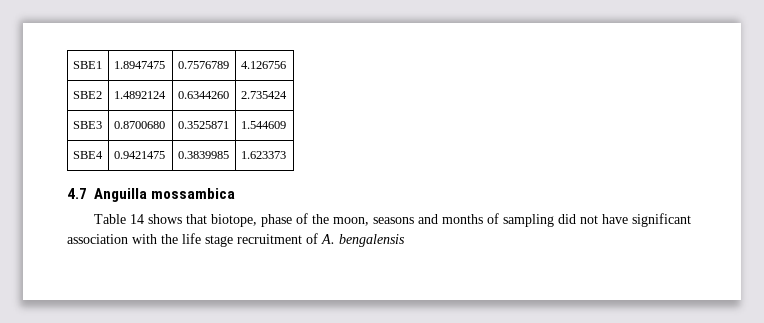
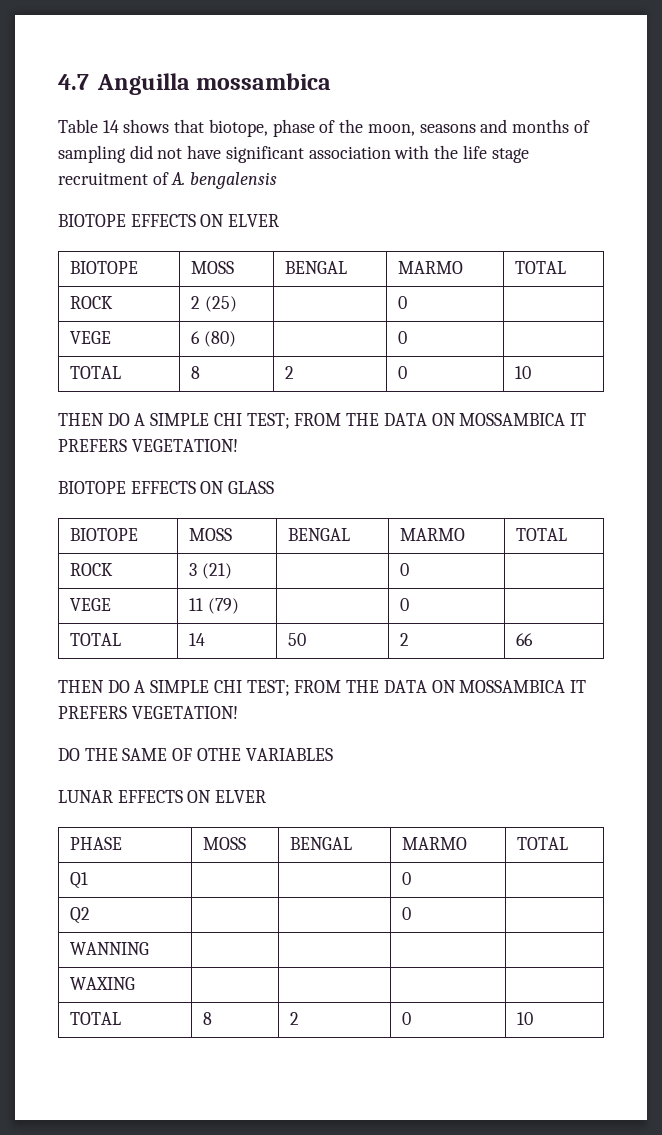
[72,61,102,69] [113,61,165,69] [177,61,229,69] [240,61,286,69] [72,91,102,99] [113,91,166,99] [177,91,229,99] [240,91,287,99] [72,121,102,129] [113,121,165,129] [177,121,229,129] [240,121,286,129] [72,151,103,159] [113,151,165,159] [177,151,229,159] [240,151,286,159] SBE1 | 1.8947475 | 0.7576789 | 4.126756 // SBE2 | 1.4892124 | 0.6344260 | 2.735424 // SBE3 | 0.8700680 | 0.3525871 | 1.544609 // SBE4 | 0.9421475 | 0.3839985 | 1.623373 // -> (58, 82) none
(405, 240) none -> [58,214,280,227] [70,261,139,274] [191,261,235,274] [285,261,348,274] [398,261,464,274] [515,261,567,274] [70,296,114,309] [191,296,238,312] [398,296,408,309] [70,331,112,344] [191,331,237,347] [398,331,408,344] [70,366,122,379] [191,366,201,379] [285,366,295,379] [398,366,408,379] [515,366,532,379] [58,413,586,429] [58,439,238,452] [58,481,275,494] [70,528,139,541] [189,528,233,541] [288,528,351,541] [400,528,466,541] [516,528,568,541] [70,563,114,576] [189,563,233,579] [400,563,410,576] [70,598,112,611] [189,598,240,614] [400,598,410,611] [70,633,122,646] [189,633,206,646] [288,633,307,646] [400,633,410,646] [516,633,534,646] [58,680,586,696] [58,706,238,719] [58,748,333,761] [58,790,267,803] [70,837,123,850] [203,837,247,850] [290,837,353,850] [402,837,468,850] [517,837,569,850] [70,872,89,889] [402,872,412,885] [70,907,91,924] [402,907,412,920] [70,942,150,955] [70,977,136,990] [70,1012,122,1025] [203,1012,213,1025] [290,1012,300,1025] [402,1012,412,1025] [517,1012,534,1025] // BIOTOPE EFFECTS ON ELVER // BIOTOPE | MOSS | BENGAL | MARMO | TOTAL // ROCK | 2 (25) | | 0 | // VEGE | 6 (80) | | 0 | // TOTAL | 8 | 2 | 0 | 10 // THEN DO A SIMPLE CHI TEST; FROM THE DATA ON MOSSAMBICA IT PREFERS VEGETATION! // BIOTOPE EFFECTS ON GLASS // BIOTOPE | MOSS | BENGAL | MARMO | TOTAL // ROCK | 3 (21) | | 0 | // VEGE | 11 (79) | | 0 | // TOTAL | 14 | 50 | 2 | 66 // THEN DO A SIMPLE CHI TEST; FROM THE DATA ON MOSSAMBICA IT PREFERS VEGETATION! // DO THE SAME OF OTHE VARIABLES // LUNAR EFFECTS ON ELVER // PHASE | MOSS | BENGAL | MARMO | TOTAL // Q1 | | | 0 | // Q2 | | | 0 | // WANNING | | | | // WAXING | | | | // TOTAL | 8 | 2 | 0 | 10

